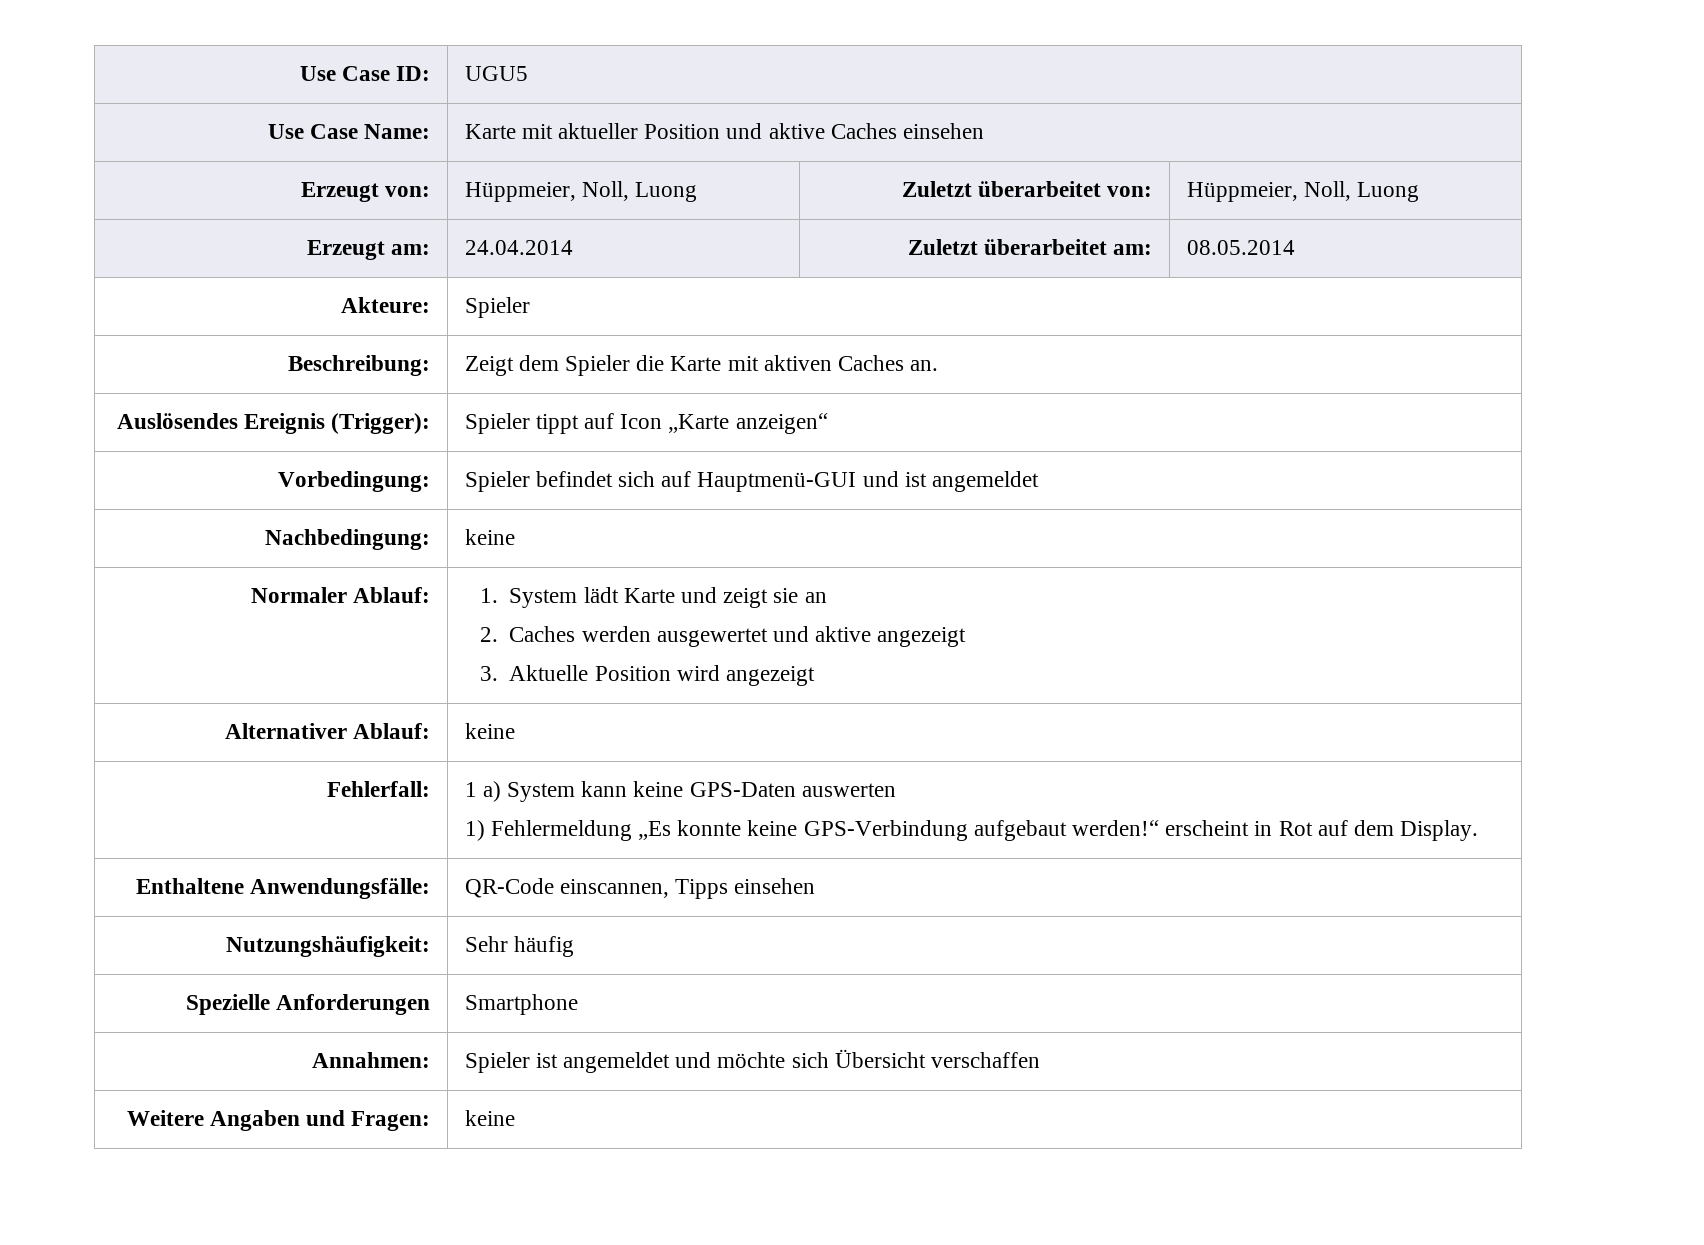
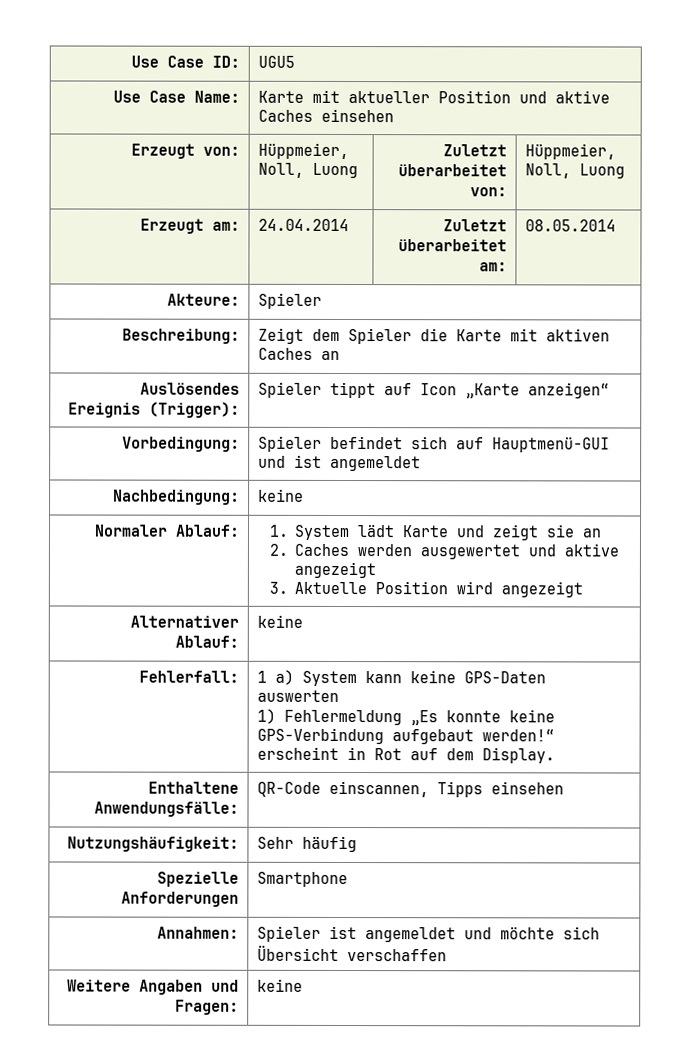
[910,360,939,371] an. -> [321,350,341,360] an

